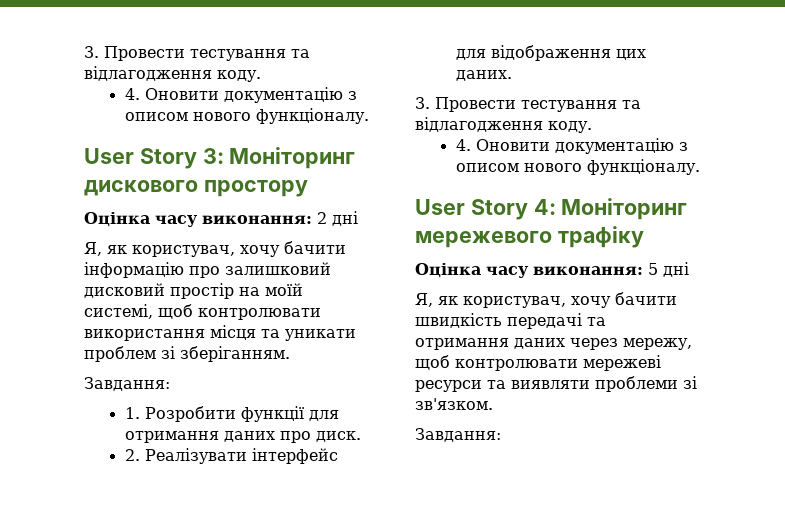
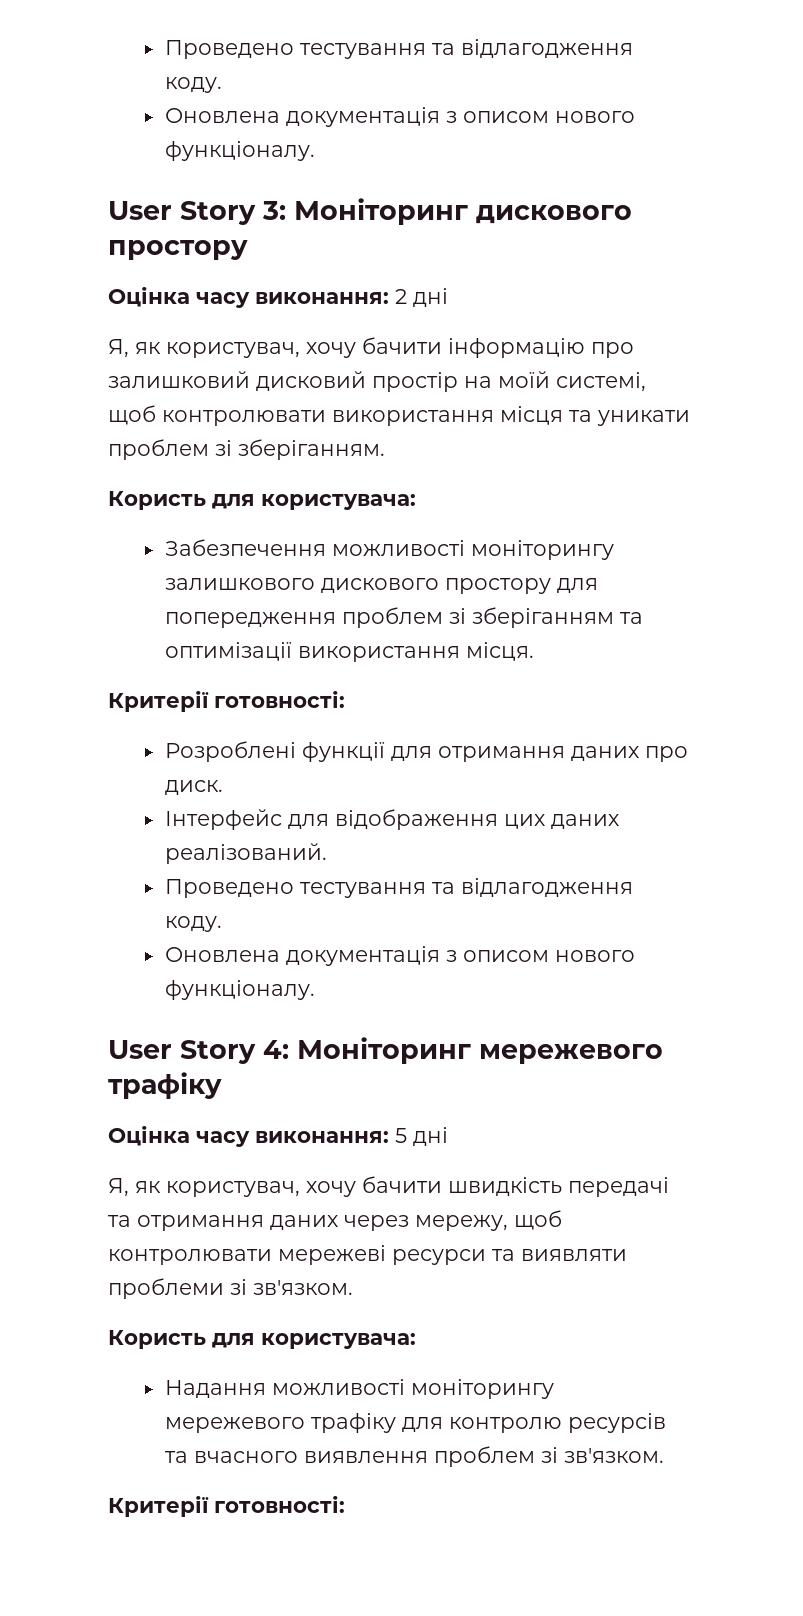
[84,46,310,61] [84,66,261,82] [124,87,343,103] 3. Провести тестування та відлагодження коду. // 4. Оновити документацію -> [164,39,633,59] [164,77,222,93] [164,107,440,127] Проведено тестування та відлагодження коду. // Оновлена документація
[84,377,170,391] [124,406,236,422] Завдання: // 1. Розробити -> [108,491,416,510] [164,539,614,560] [164,578,598,594] [164,607,643,628] [164,642,534,662] [108,691,345,712] [164,741,296,762] Користь для користувача: // Забезпечення можливості моніторингу залишкового дискового простору для попередження проблем зі зберіганням та оптимізації використання місця. // Критерії готовності: // Розроблені
[124,448,338,464] [455,45,646,61] [455,70,512,81] [415,97,641,112] [415,117,592,133] [455,138,674,154] 2. Реалізувати інтерфейс для відображення цих даних. // 3. Провести тестування та відлагодження коду. // 4. Оновити документацію -> [164,809,619,830] [164,843,327,864] [164,878,633,898] [164,916,222,932] [164,946,440,966] Інтерфейс для відображення цих даних реалізований. // Проведено тестування та відлагодження коду. // Оновлена документація
[415,428,501,442] Завдання: -> [108,1330,416,1349] [164,1379,554,1399] [164,1413,666,1433] [164,1446,664,1467] [108,1496,345,1517] Користь для користувача: // Надання можливості моніторингу мережевого трафіку для контролю ресурсів та вчасного виявлення проблем зі зв'язком. // Критерії готовності:

